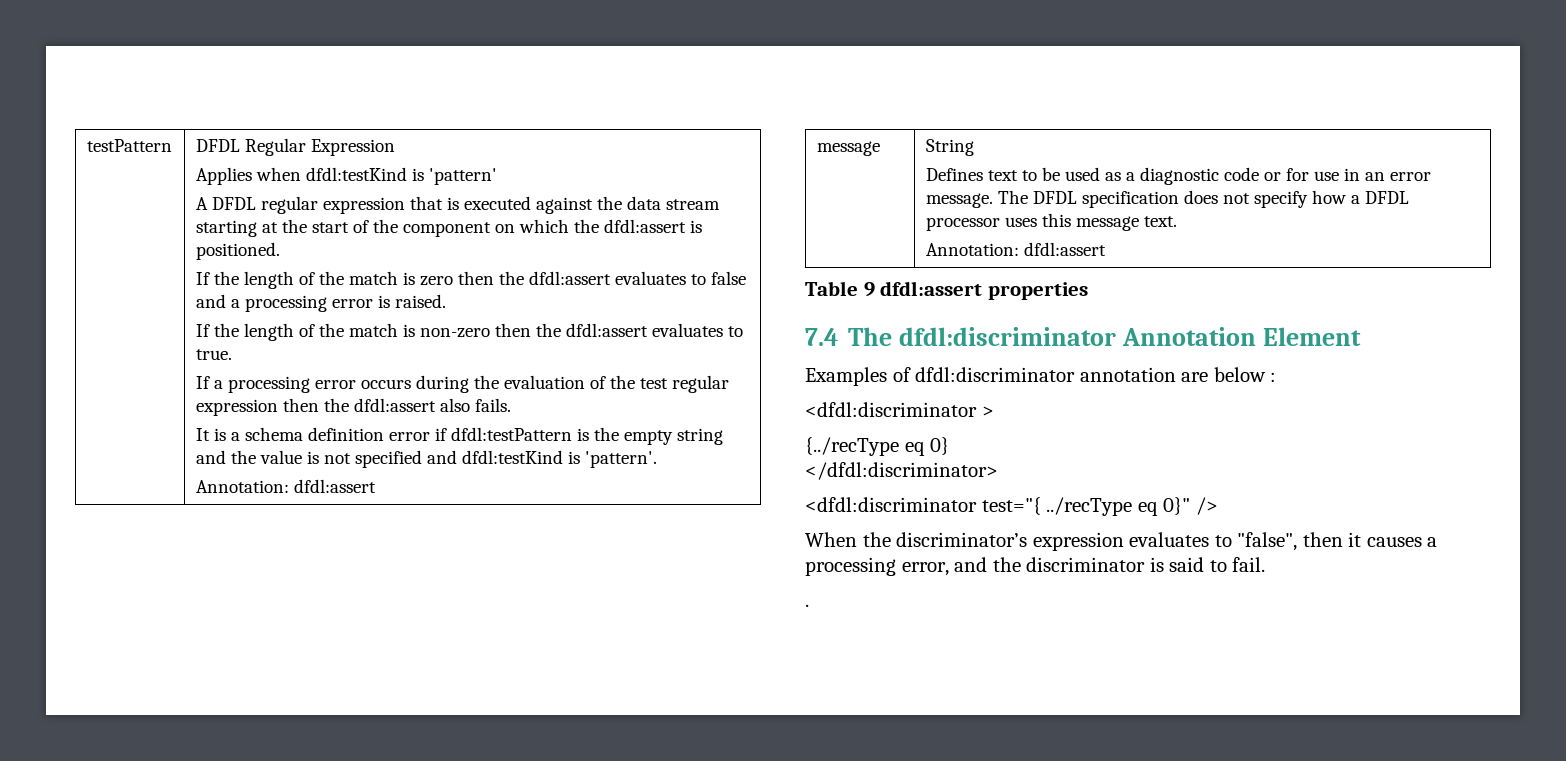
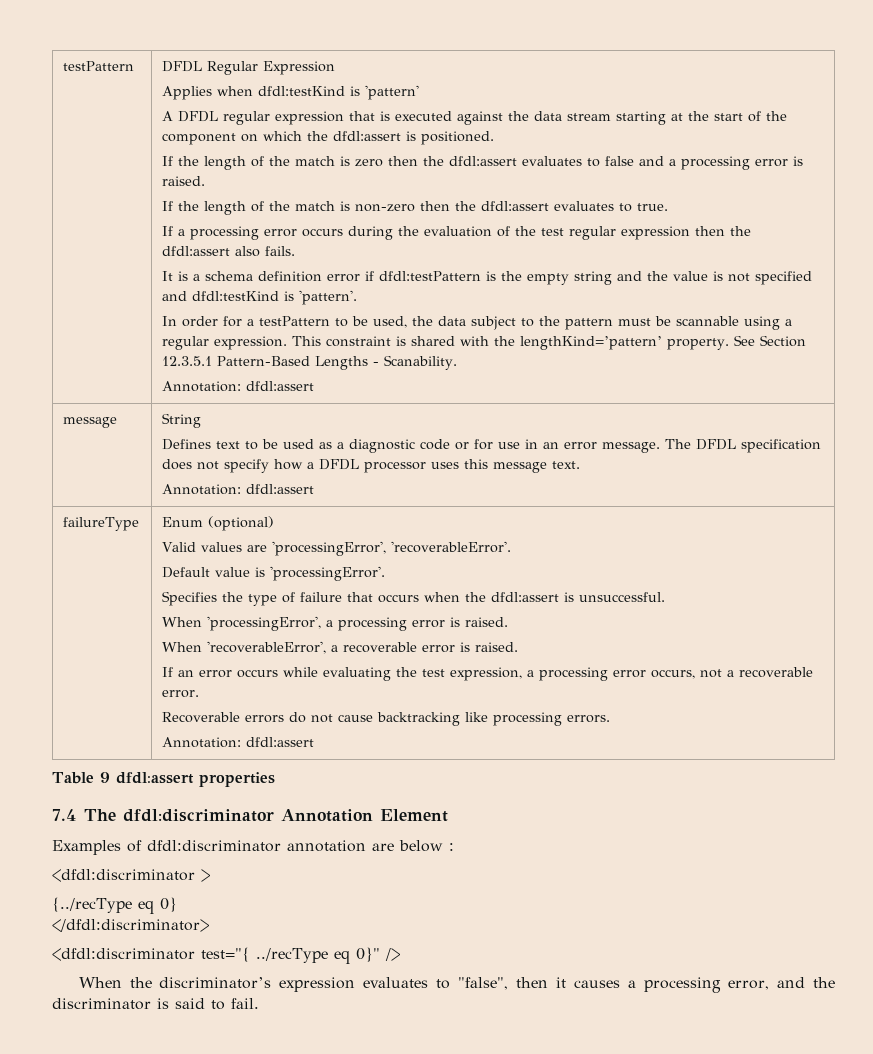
(657, 459) none -> [162,316,793,330] [162,335,807,350] [162,355,458,370] // In order for a testPattern to be used, the data subject to the pattern must be scannable using a regular expression. This constraint is shared with the lengthKind=’pattern’ property. See Section 12.3.5.1 Pattern-Based Lengths - Scanability.
(1106, 249) none -> [63,517,140,531] [162,516,275,531] [162,541,512,556] [162,566,386,581] [162,591,666,606] [162,616,509,631] [162,641,519,654] [162,667,814,681] [162,690,200,698] [162,712,611,726] [162,737,315,748] // failureType | Enum (optional) // Valid values are 'processingError', 'recoverableError'. // Default value is 'processingError'. // Specifies the type of failure that occurs when the dfdl:assert is unsuccessful. // When 'processingError', a processing error is raised. // When 'recoverableError', a recoverable error is raised. // If an error occurs while evaluating the test expression, a processing error occurs, not a recoverable error. // Recoverable errors do not cause backtracking like processing errors. // Annotation: dfdl:assert
[805,604,809,607] // . -> (259, 1003) none

